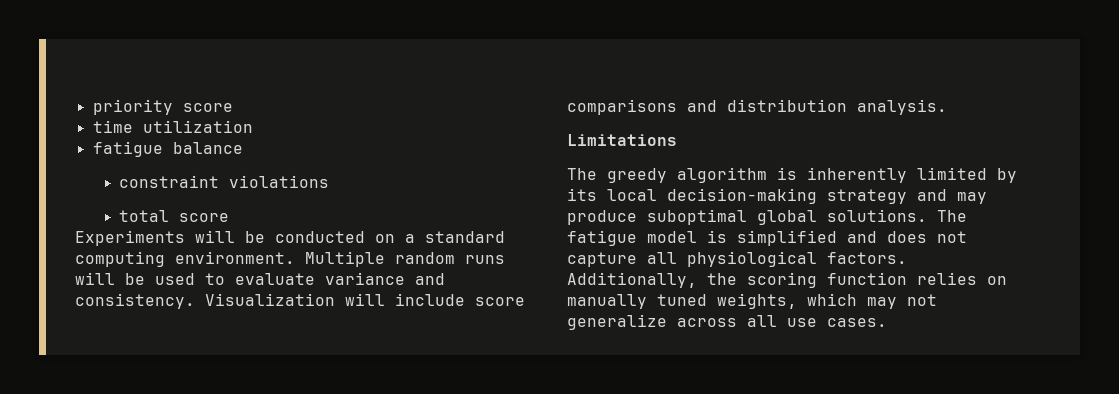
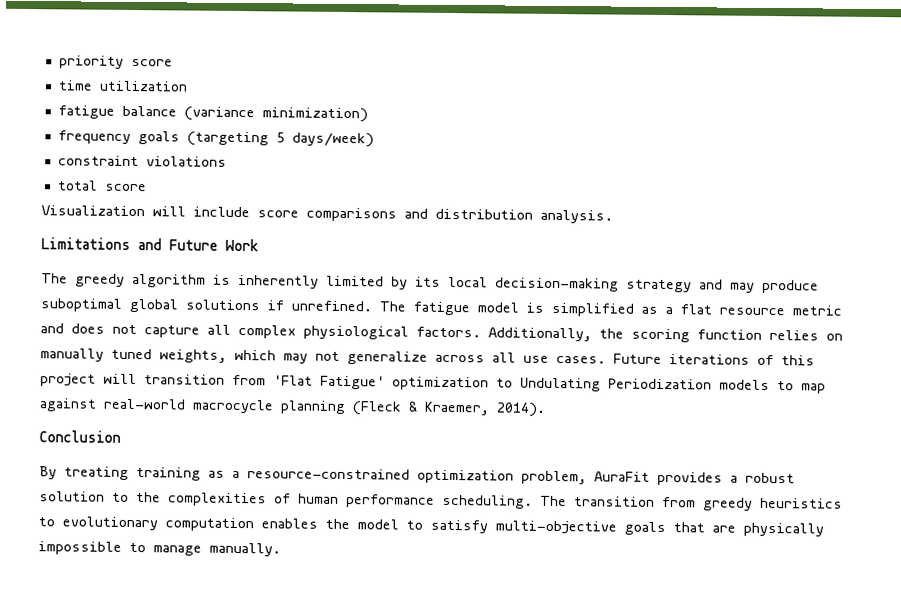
[119,175,330,188] [119,210,230,222] [75,230,505,246] [75,251,505,267] [75,272,445,285] [75,293,195,309] // constraint violations // total score // Experiments will be conducted on a standard computing environment. Multiple random runs will be used to evaluate variance and consistency. -> [183,106,368,123] [57,130,374,148] [57,155,227,167] [57,180,147,192] (variance minimization) // frequency goals (targeting 5 days/week) // constraint violations // total score //
(677, 140) none -> [138,238,259,252] and Future Work
[827,209,927,222] solutions. -> [185,299,373,312] solutions if unrefined.
(837, 238) none -> [641,304,842,316] as a flat resource metric
(677, 258) none -> [238,325,296,339] complex
(887, 322) none -> [613,353,815,366] [40,373,826,394] [39,398,546,417] [39,430,121,443] [39,466,795,486] [39,491,843,511] [38,516,824,537] [38,541,281,557] Future iterations of this project will transition from 'Flat Fatigue' optimization to Undulating Periodization models to map against real-world macrocycle planning (Fleck & Kraemer, 2014). // Conclusion // By treating training as a resource-constrained optimization problem, AuraFit provides a robust solution to the complexities of human performance scheduling. The transition from greedy heuristics to evolutionary computation enables the model to satisfy multi-objective goals that are physically impossible to manage manually.

